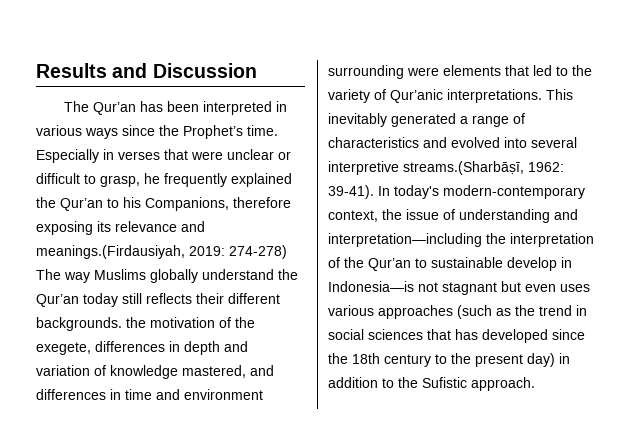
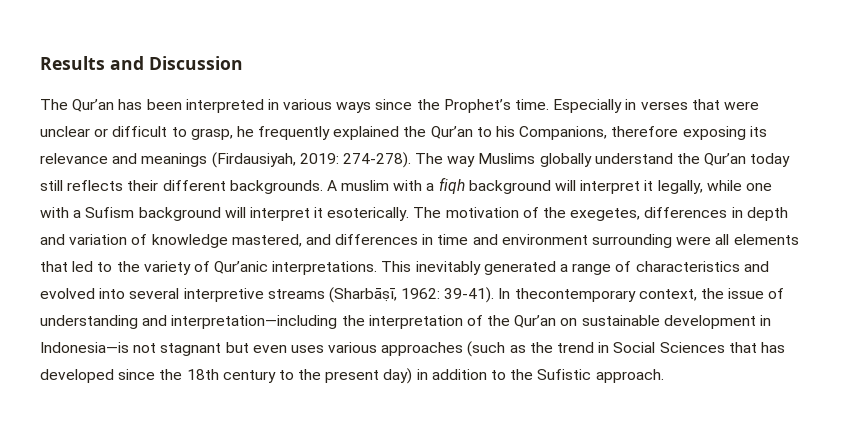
[36,245,287,259] meanings.(Firdausiyah, 2019: 274-278) -> [141,152,411,168] meanings (Firdausiyah, 2019: 274-278).
[126,317,146,328] the -> [326,177,772,194] [40,207,442,221] A muslim with a fiqh background will interpret it legally, while one with a Sufism background will interpret it esoterically. The
[36,342,91,355] exegete, -> [570,208,641,221] exegetes,
(439, 71) none -> [715,234,730,245] all
[403,161,524,175] streams.(Sharbāṣī, -> [267,287,397,303] streams (Sharbāṣī,
[394,185,585,199] today's modern-contemporary -> [514,288,636,302] thecontemporary
[415,257,557,271] to sustainable develop -> [560,315,756,329] on sustainable development
[328,329,423,340] social sciences -> [613,342,725,353] Social Sciences

